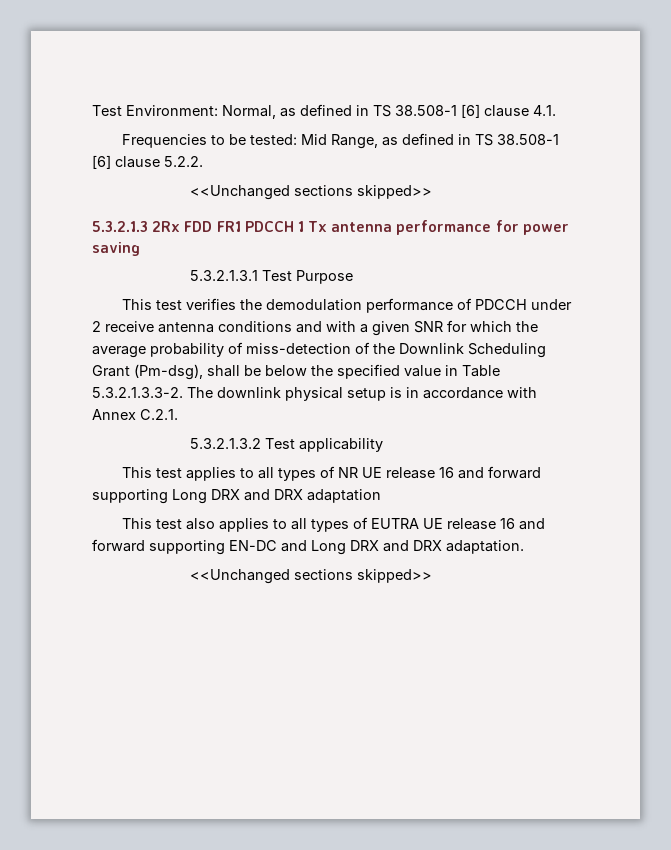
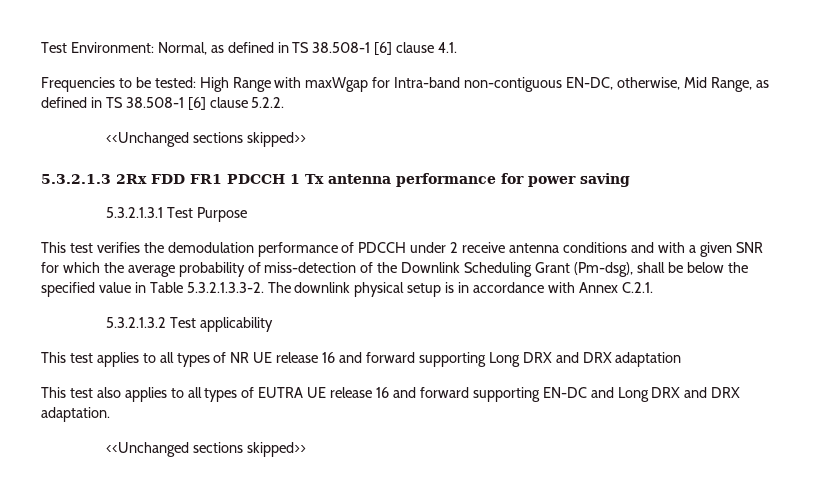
(298, 139) none -> [199,77,680,92] High Range with maxWgap for Intra-band non-contiguous EN-DC, otherwise,

